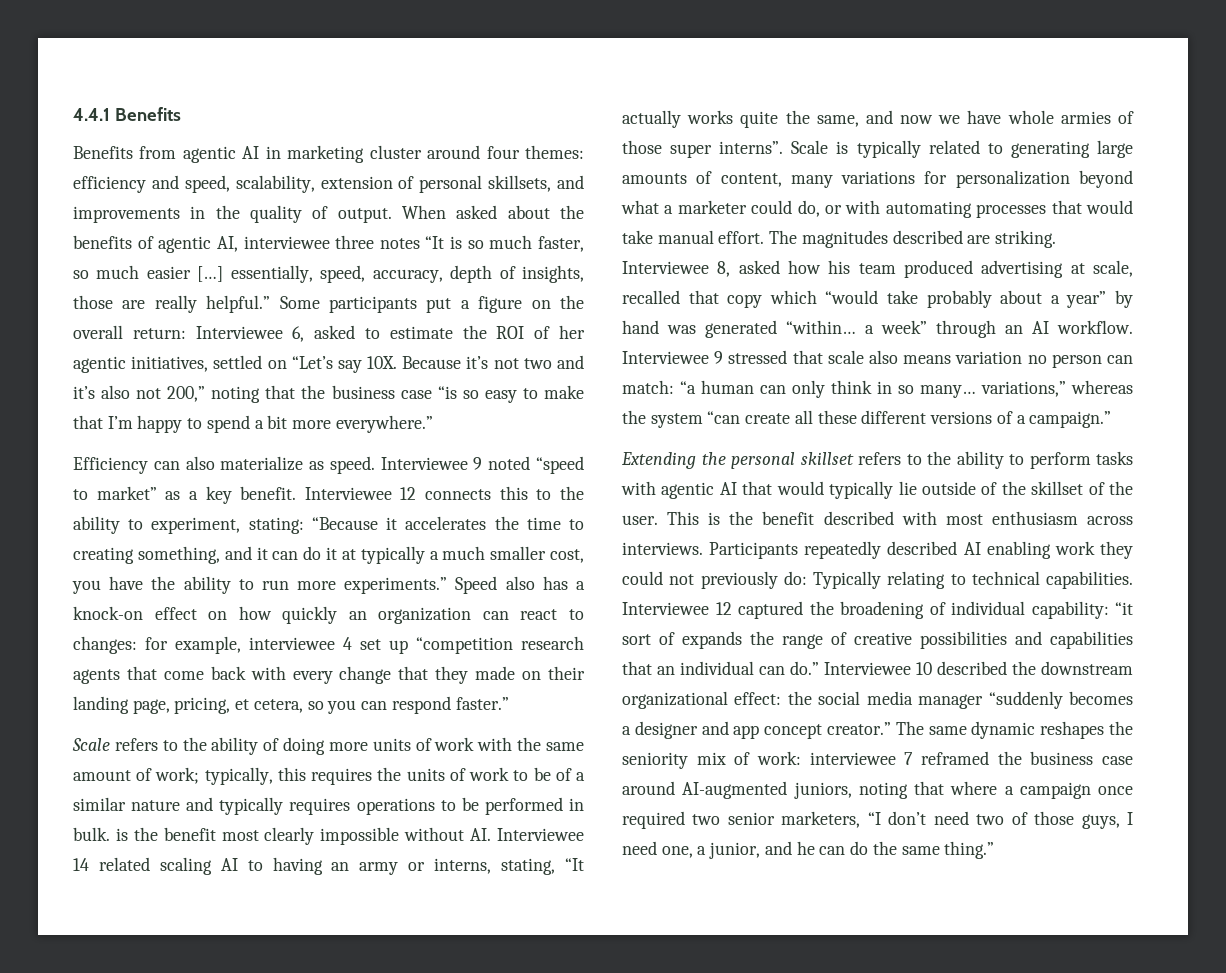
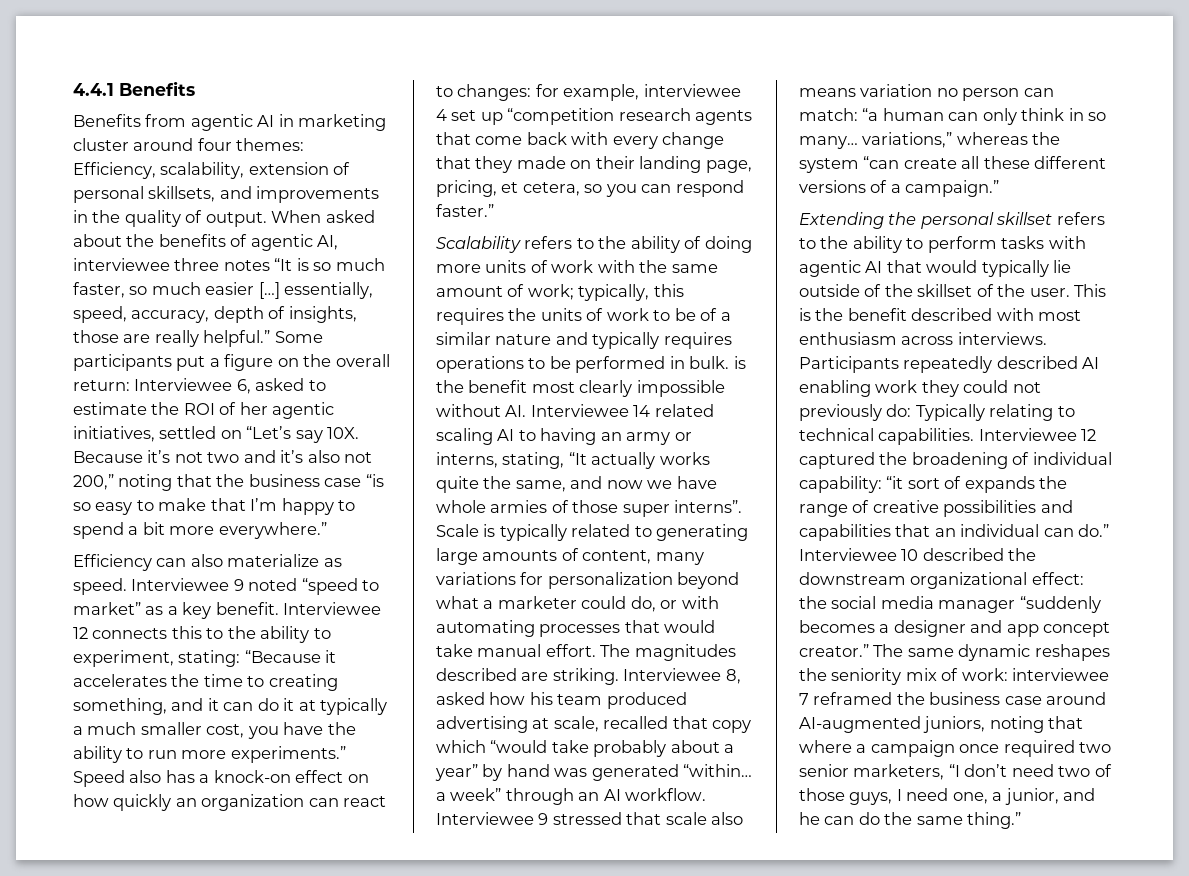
[73,175,230,193] efficiency and speed, -> [73,162,156,179] Efficiency,
[72,738,110,751] Scale -> [436,236,521,253] Scalability

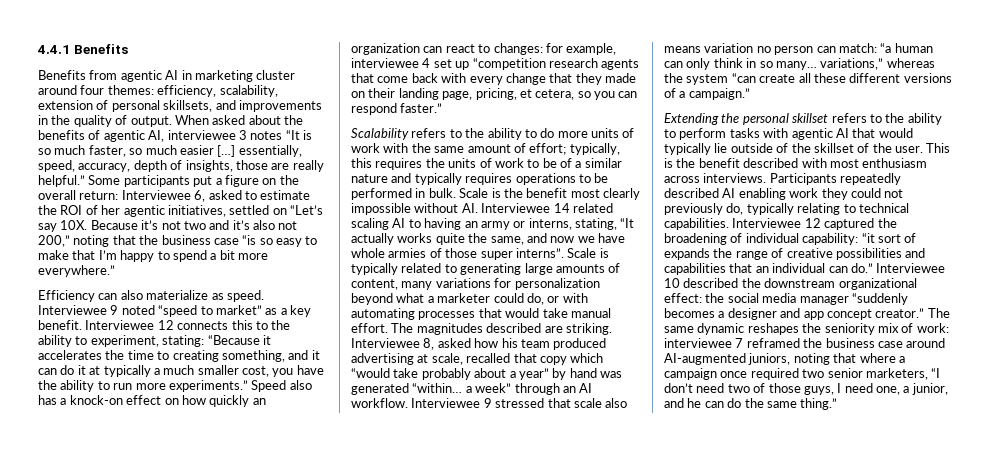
[73,162,156,179] Efficiency, -> [157,85,217,97] efficiency,
[174,258,220,271] three -> [238,130,247,140] 3
[684,236,752,253] of doing -> [524,128,555,138] to do
[527,284,574,300] work; -> [529,143,567,155] effort;
(730, 362) none -> [459,188,489,198] Scale
[886,404,985,421] do: Typically -> [726,203,794,215] do, typically

